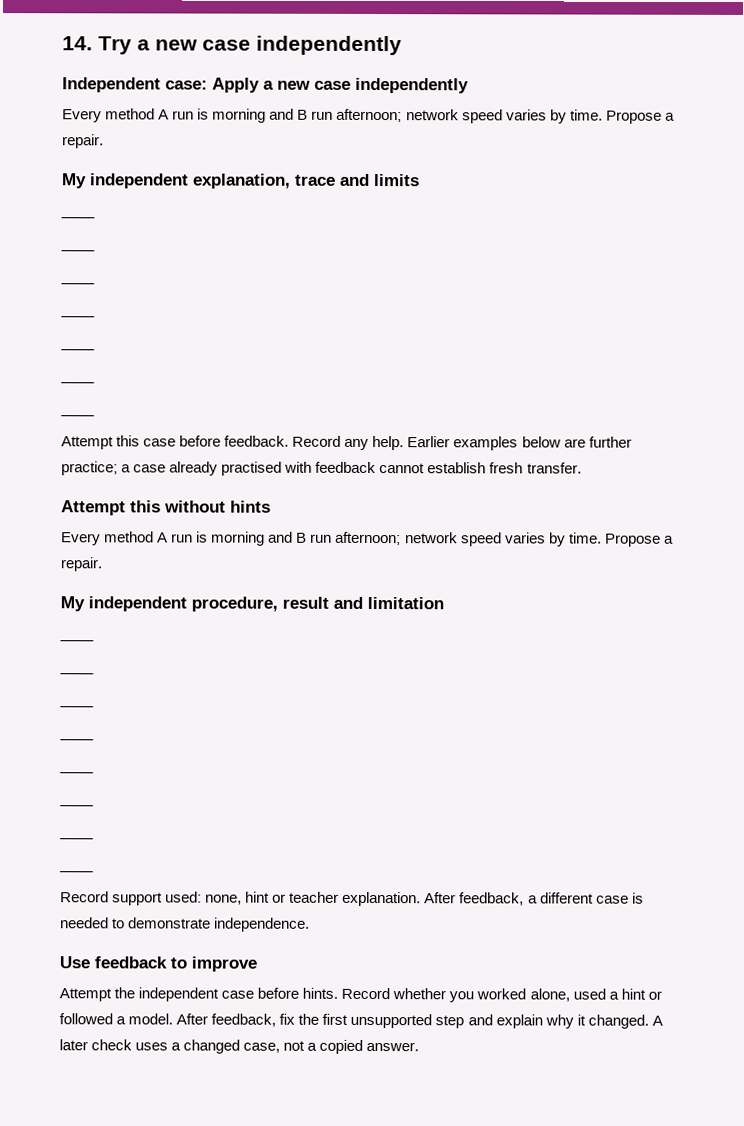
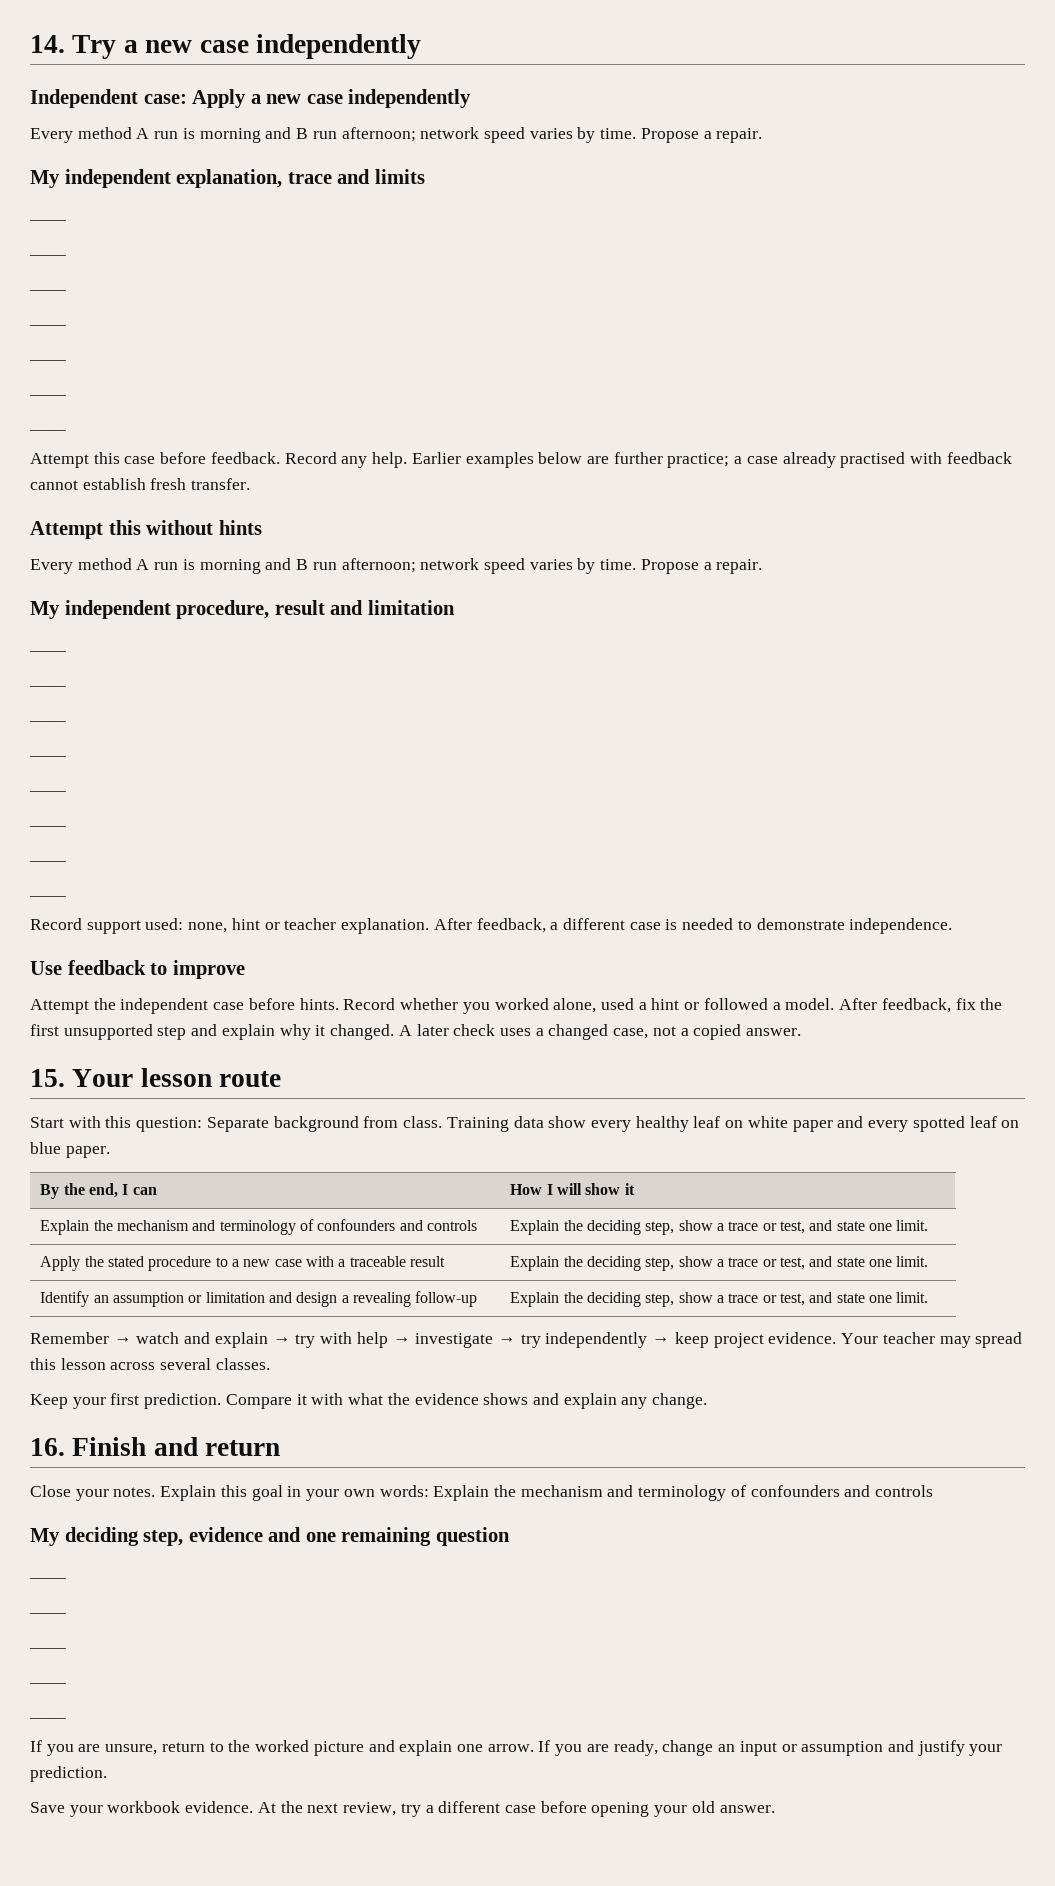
(420, 1046) none -> [30,1068,282,1087] [30,1116,1020,1132] [30,1142,110,1158] [40,1183,157,1199] [510,1183,635,1195] [40,1219,478,1235] [510,1220,929,1235] [40,1256,446,1271] [510,1256,929,1271] [40,1291,478,1307] [510,1292,929,1307] [30,1332,1023,1348] [30,1358,270,1370] [30,1393,708,1409] [30,1437,281,1456] [30,1485,934,1501] [30,1527,510,1546] [29,1577,66,1579] [29,1612,66,1614] [29,1647,66,1649] [29,1682,66,1684] [29,1717,66,1719] [30,1740,1003,1756] [30,1766,107,1782] [30,1801,775,1817] // 15. Your lesson route // Start with this question: Separate background from class. Training data show every healthy leaf on white paper and every spotted leaf on blue paper. // By the end, I can | How I will show it // Explain the mechanism and terminology of confounders and controls | Explain the deciding step, show a trace or test, and state one limit. // Apply the stated procedure to a new case with a traceable result | Explain the deciding step, show a trace or test, and state one limit. // Identify an assumption or limitation and design a revealing follow-up | Explain the deciding step, show a trace or test, and state one limit. // Remember → watch and explain → try with help → investigate → try independently → keep project evidence. Your teacher may spread this lesson across several classes. // Keep your first prediction. Compare it with what the evidence shows and explain any change. // 16. Finish and return // Close your notes. Explain this goal in your own words: Explain the mechanism and terminology of confounders and controls // My deciding step, evidence and one remaining question // ____ // ____ // ____ // ____ // ____ // If you are unsure, return to the worked picture and explain one arrow. If you are ready, change an input or assumption and justify your prediction. // Save your workbook evidence. At the next review, try a different case before opening your old answer.

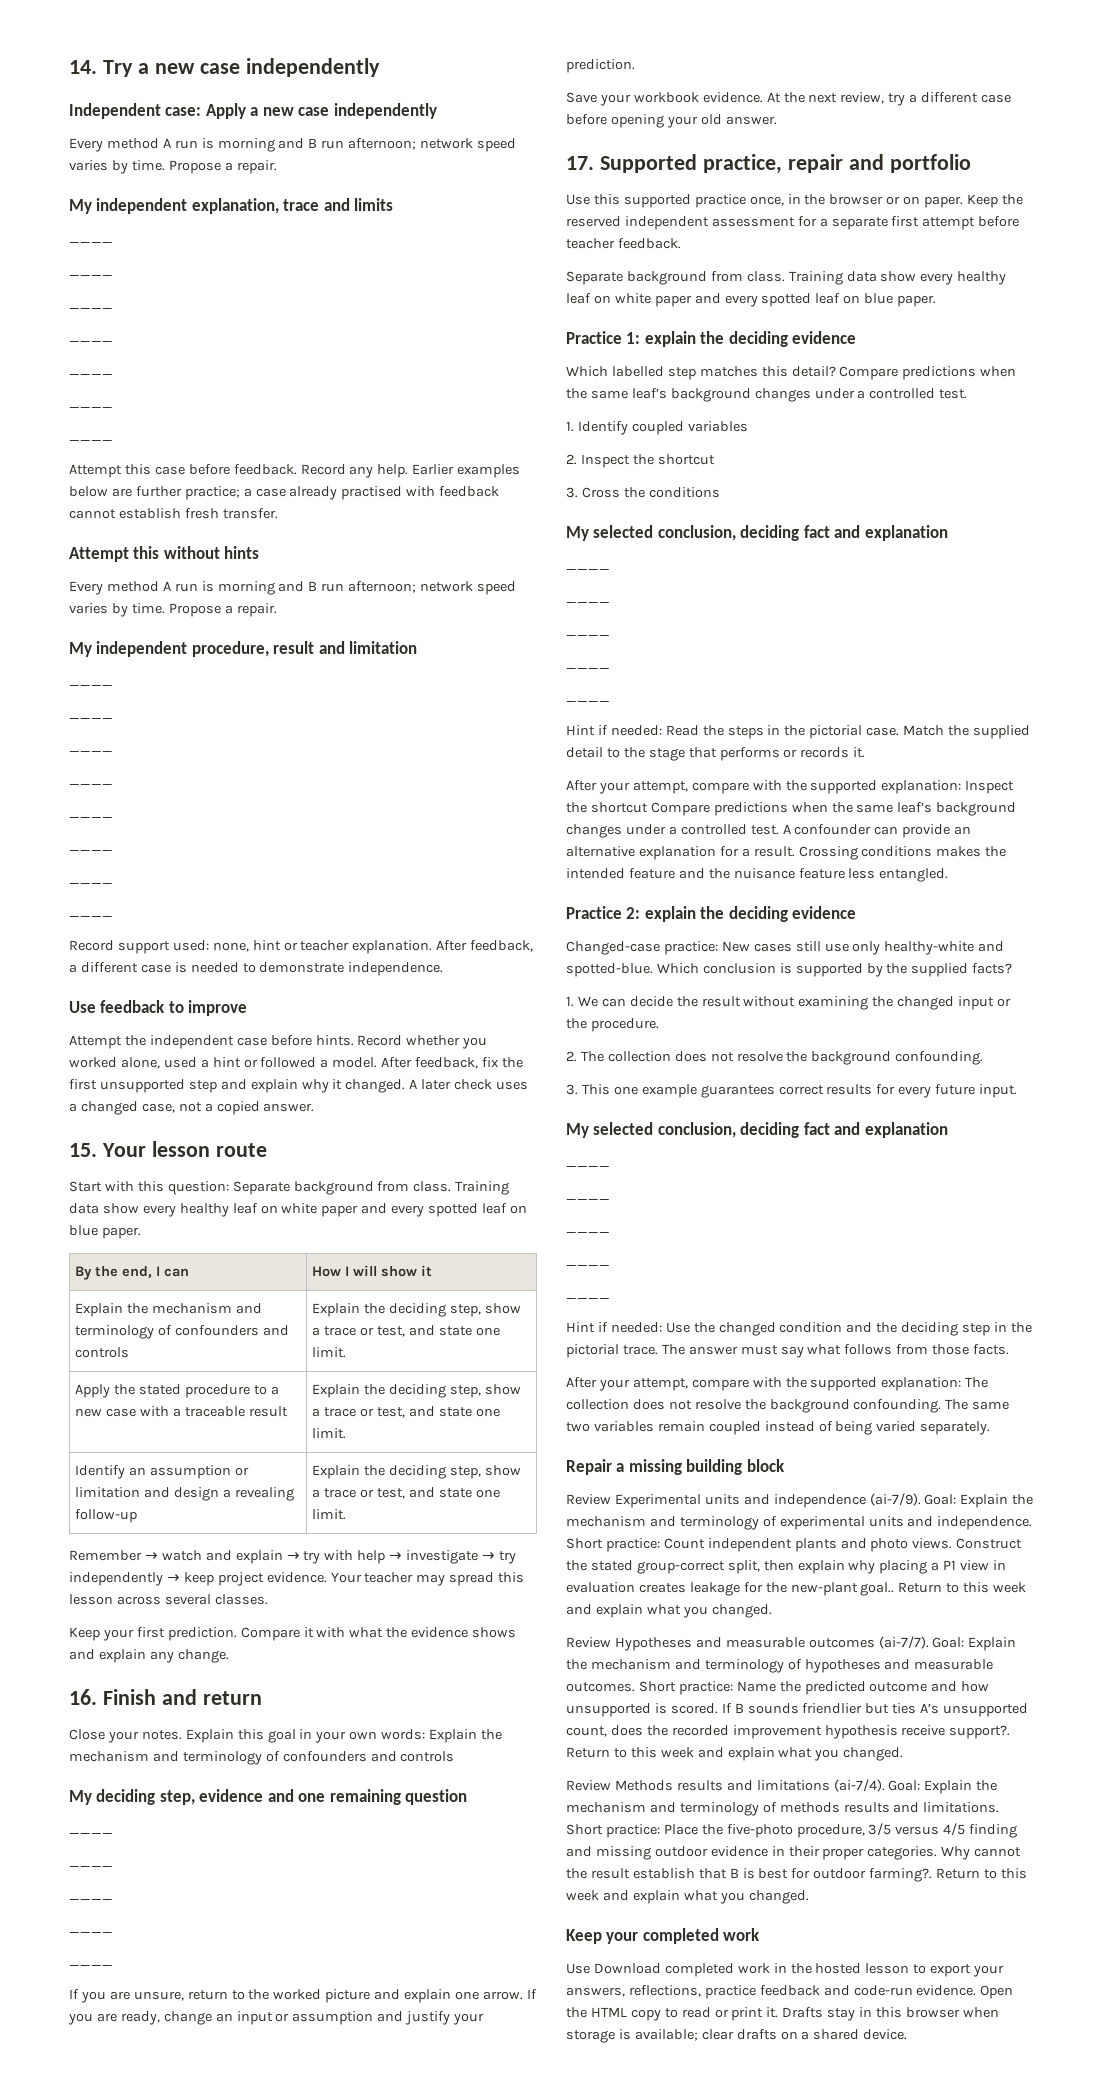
(775, 1809) none -> [566,154,971,174] [566,194,1023,208] [566,216,1020,230] [566,238,681,249] [566,271,1007,285] [566,293,937,307] [566,331,857,347] [566,366,1017,380] [566,388,968,402] [566,421,748,435] [566,454,715,468] [566,487,720,498] [566,525,948,541] [566,569,610,570] [566,602,610,603] [566,635,610,636] [566,668,610,669] [566,701,610,702] [566,725,1030,739] [566,747,866,761] [566,780,1015,794] [566,802,1017,816] [566,824,972,838] [566,846,1007,860] [566,868,949,882] [566,906,857,922] [566,941,1005,955] [566,963,1013,977] [566,996,1012,1010] [566,1018,659,1032] [566,1051,984,1065] [566,1084,1018,1098] [566,1122,948,1138] [566,1166,610,1167] [566,1199,610,1200] [566,1232,610,1233] [566,1265,610,1266] [566,1298,610,1299] [566,1322,1032,1336] [566,1344,1010,1358] [566,1377,989,1391] [566,1399,1010,1413] [566,1421,991,1435] [566,1459,785,1475] [566,1493,1034,1508] [566,1516,1033,1530] [566,1538,1023,1552] [566,1560,1007,1574] [566,1582,1027,1596] [566,1604,772,1618] [566,1636,1017,1651] [566,1659,994,1673] [566,1681,990,1695] [566,1703,1029,1717] [566,1725,1011,1739] [566,1747,904,1761] [566,1779,998,1794] [566,1802,1000,1816] [566,1823,1018,1838] [566,1846,1022,1860] [566,1868,1027,1882] [566,1890,809,1904] [566,1928,761,1944] [566,1963,1005,1977] [566,1985,1014,1999] [566,2007,999,2021] [566,2029,908,2043] // 17. Supported practice, repair and portfolio // Use this supported practice once, in the browser or on paper. Keep the reserved independent assessment for a separate first attempt before teacher feedback. // Separate background from class. Training data show every healthy leaf on white paper and every spotted leaf on blue paper. // Practice 1: explain the deciding evidence // Which labelled step matches this detail? Compare predictions when the same leaf’s background changes under a controlled test. // 1. Identify coupled variables // 2. Inspect the shortcut // 3. Cross the conditions // My selected conclusion, deciding fact and explanation // ____ // ____ // ____ // ____ // ____ // Hint if needed: Read the steps in the pictorial case. Match the supplied detail to the stage that performs or records it. // After your attempt, compare with the supported explanation: Inspect the shortcut Compare predictions when the same leaf’s background changes under a controlled test. A confounder can provide an alternative explanation for a result. Crossing conditions makes the intended feature and the nuisance feature less entangled. // Practice 2: explain the deciding evidence // Changed-case practice: New cases still use only healthy-white and spotted-blue. Which conclusion is supported by the supplied facts? // 1. We can decide the result without examining the changed input or the procedure. // 2. The collection does not resolve the background confounding. // 3. This one example guarantees correct results for every future input. // My selected conclusion, deciding fact and explanation // ____ // ____ // ____ // ____ // ____ // Hint if needed: Use the changed condition and the deciding step in the pictorial trace. The answer must say what follows from those facts. // After your attempt, compare with the supported explanation: The collection does not resolve the background confounding. The same two variables remain coupled instead of being varied separately. // Repair a missing building block // Review Experimental units and independence (ai-7/9). Goal: Explain the mechanism and terminology of experimental units and independence. Short practice: Count independent plants and photo views. Construct the stated group-correct split, then explain why placing a P1 view in evaluation creates leakage for the new-plant goal.. Return to this week and explain what you changed. // Review Hypotheses and measurable outcomes (ai-7/7). Goal: Explain the mechanism and terminology of hypotheses and measurable outcomes. Short practice: Name the predicted outcome and how unsupported is scored. If B sounds friendlier but ties A’s unsupported count, does the recorded improvement hypothesis receive support?. Return to this week and explain what you changed. // Review Methods results and limitations (ai-7/4). Goal: Explain the mechanism and terminology of methods results and limitations. Short practice: Place the five-photo procedure, 3/5 versus 4/5 finding and missing outdoor evidence in their proper categories. Why cannot the result establish that B is best for outdoor farming?. Return to this week and explain what you changed. // Keep your completed work // Use Download completed work in the hosted lesson to export your answers, reflections, practice feedback and code-run evidence. Open the HTML copy to read or print it. Drafts stay in this browser when storage is available; clear drafts on a shared device.

